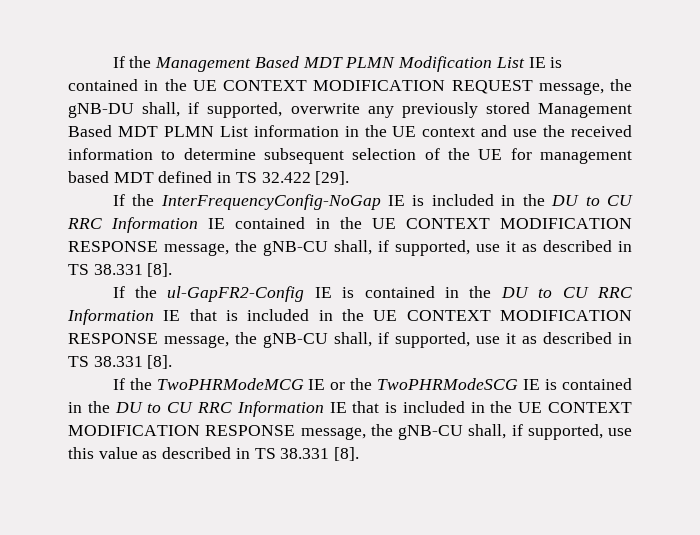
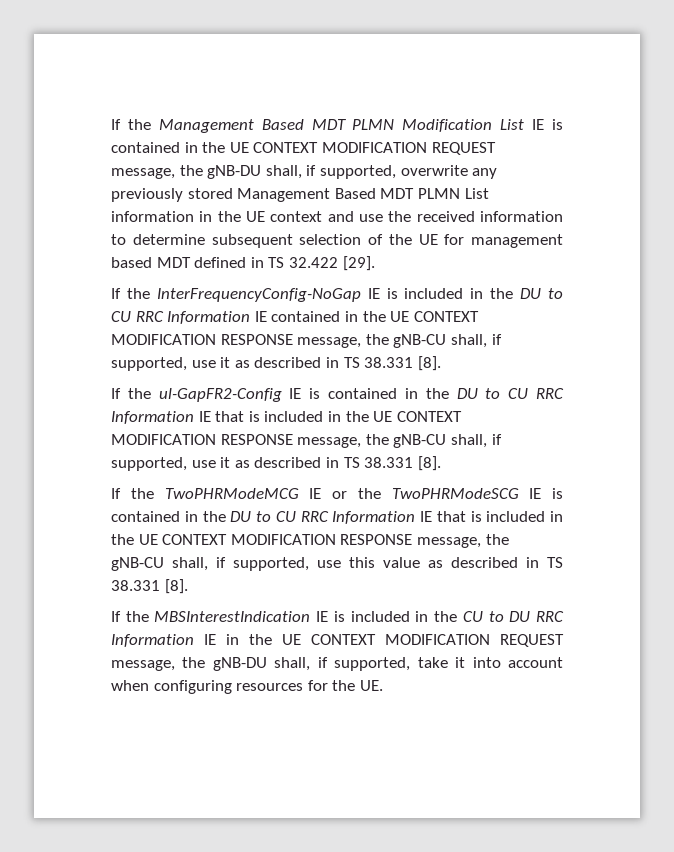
(360, 454) none -> [111,611,565,622] [111,634,564,647] [111,657,564,671] [111,680,383,694] // If the MBSInterestIndication IE is included in the CU to DU RRC Information IE in the UE CONTEXT MODIFICATION REQUEST message, the gNB-DU shall, if supported, take it into account when configuring resources for the UE.

